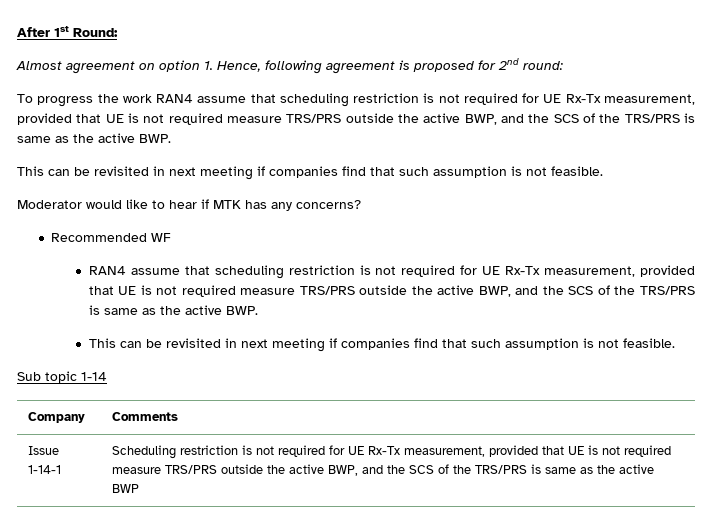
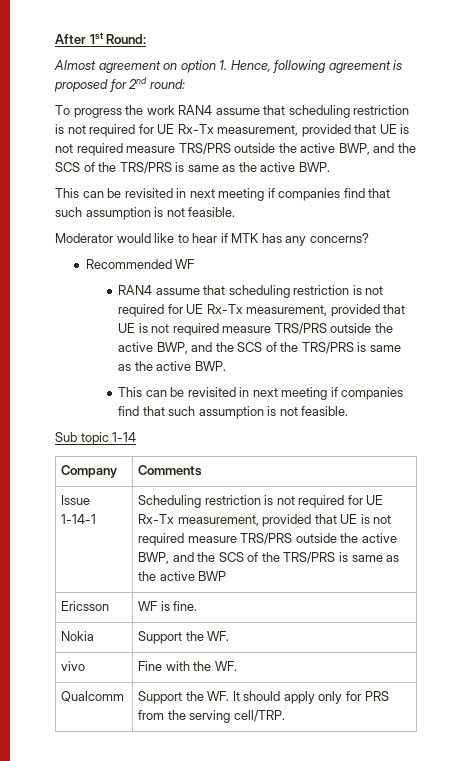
(139, 488) none -> [61,601,110,611] [138,601,198,611] [61,631,95,641] [138,631,230,644] [61,661,86,671] [138,661,237,671] [61,691,125,702] [138,691,389,704] [138,710,285,723] // Ericsson | WF is fine. // Nokia | Support the WF. // vivo | Fine with the WF. // Qualcomm | Support the WF. It should apply only for PRS from the serving cell/TRP.

